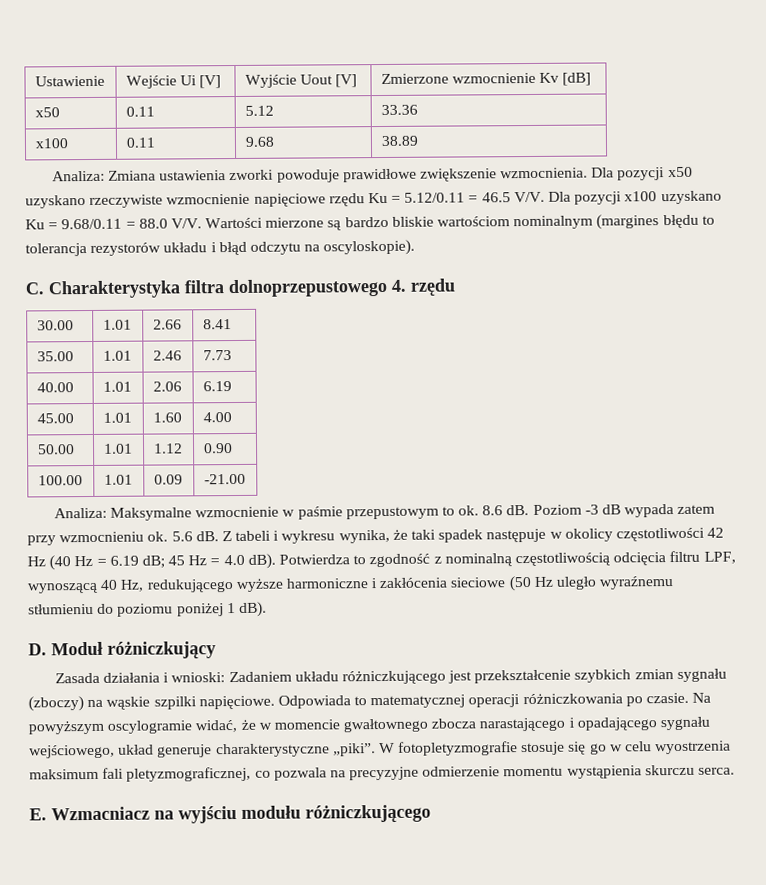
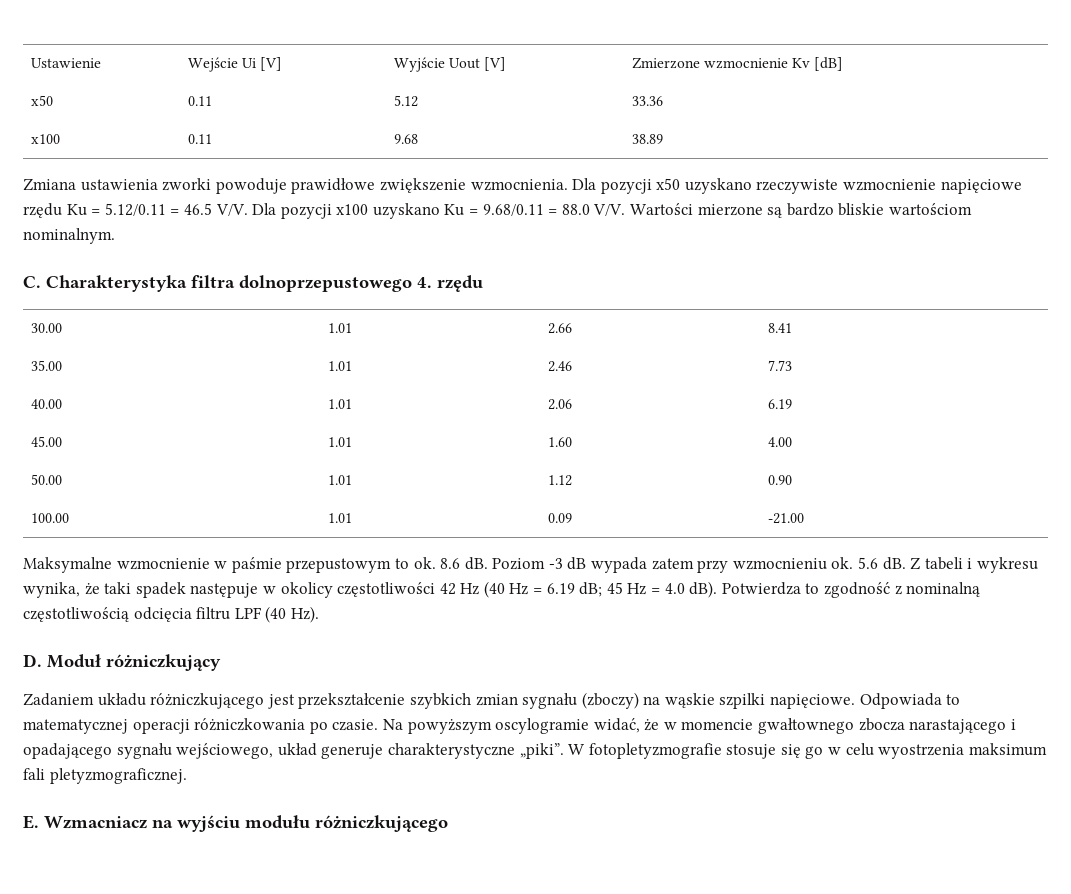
[51,170,105,182] Analiza: -> (663, 139) none
[513,214,715,230] [25,239,416,257] nominalnym (margines błędu to tolerancja rezystorów układu i błąd odczytu na oscyloskopie). -> [23,228,115,244] nominalnym.
[53,507,107,519] Analiza: -> (804, 518) none
[703,551,736,564] [27,575,675,594] [28,601,267,617] LPF, wynoszącą 40 Hz, redukującego wyższe harmoniczne i zakłócenia sieciowe (50 Hz uległo wyraźnemu stłumieniu do poziomu poniżej 1 dB). -> [234,606,319,623] LPF (40 Hz).
[54,672,226,684] Zasada działania i wnioski: -> (221, 662) none
[126,764,736,782] pletyzmograficznej, co pozwala na precyzyjne odmierzenie momentu wystąpienia skurczu serca. -> [49,768,187,784] pletyzmograficznej.

